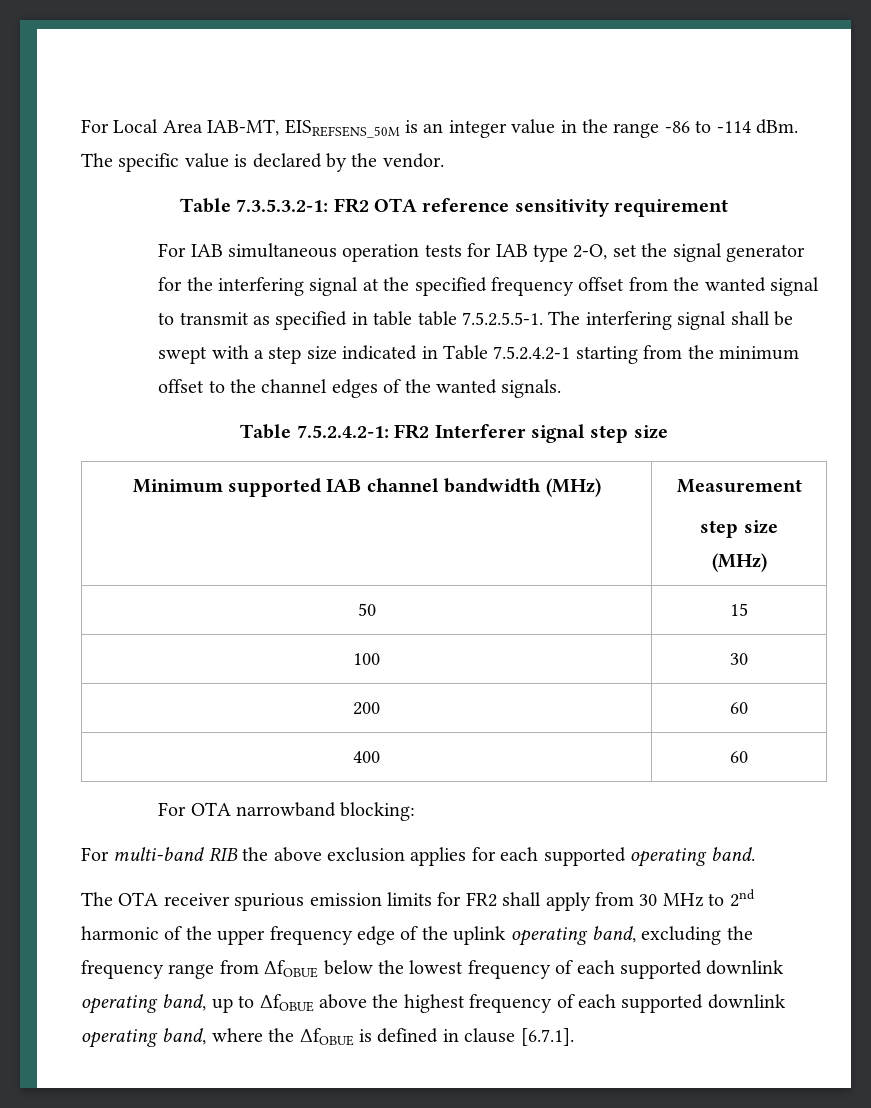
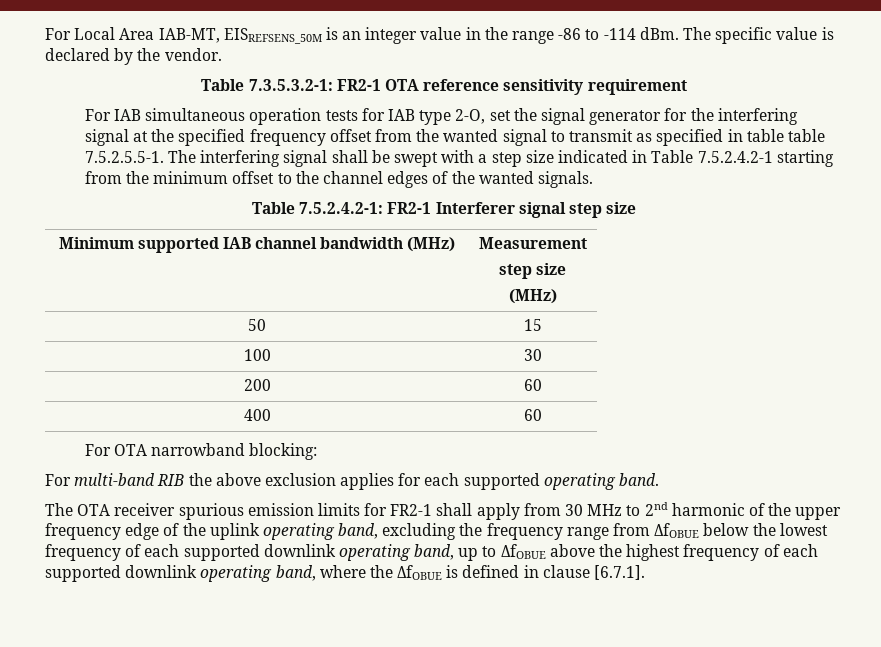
[333,198,369,213] FR2 -> [336,79,381,91] FR2-1
[394,424,430,439] FR2 -> [387,202,432,214] FR2-1
[465,892,497,907] FR2 -> [390,504,433,516] FR2-1

